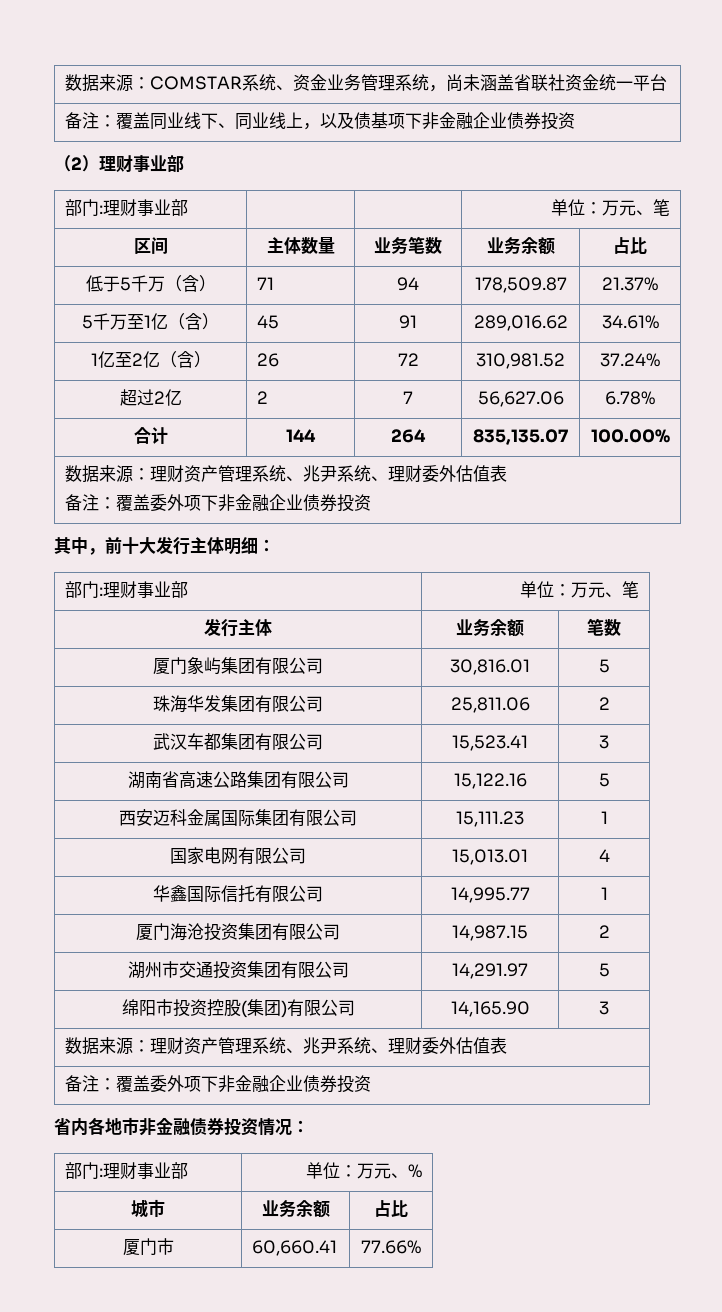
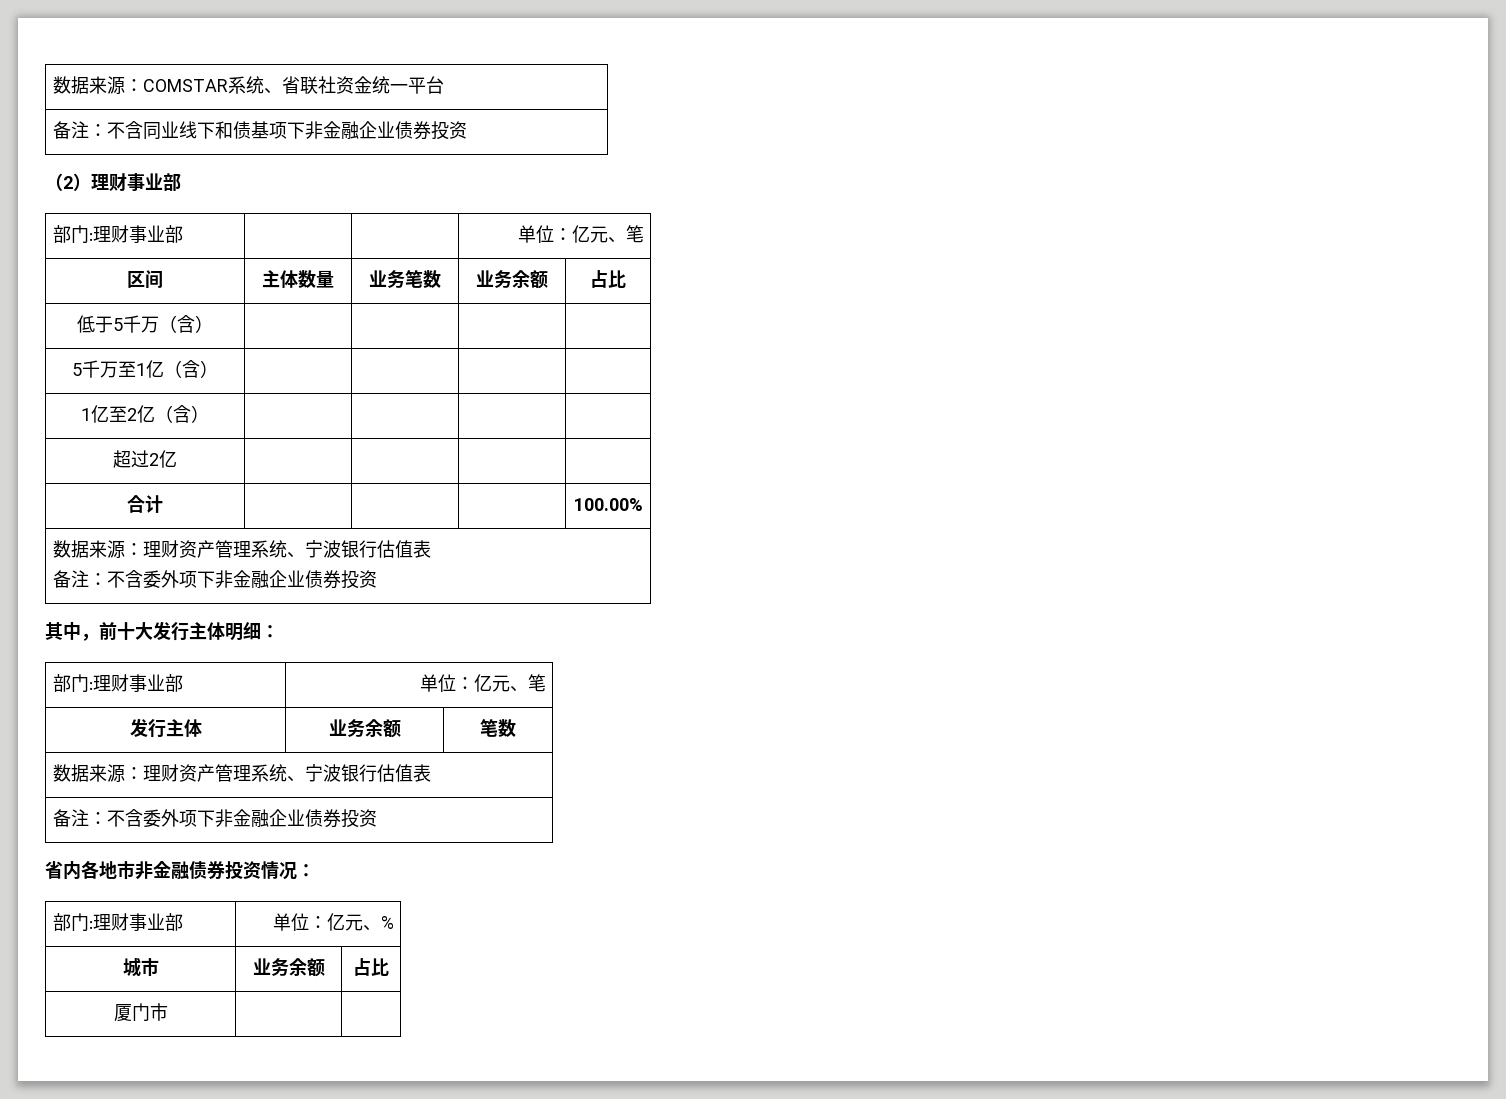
[292,74,514,92] 资金业务管理系统，尚未涵盖 -> (282, 91) none
[115,112,150,129] 覆盖 -> [106,121,143,139] 不含
[217,112,354,130] 、同业线上，以及 -> [214,121,233,139] 和
[602,200,620,216] 万 -> [571,225,590,243] 亿
[256,277,274,290] [397,277,419,291] [474,277,567,293] [602,277,658,291] 71 | 94 | 178,509.87 | 21.37% -> (213, 324) | | |
[256,315,279,329] [399,315,417,329] [473,315,568,331] [601,315,659,329] 45 | 91 | 289,016.62 | 34.61% -> (218, 369) | | |
[256,353,279,367] [397,353,419,366] [476,353,565,369] [600,353,660,367] 26 | 72 | 310,981.52 | 37.24% -> (209, 414) | | |
[256,391,268,404] [403,391,413,404] [477,391,564,407] [605,391,655,405] [133,427,168,444] [286,429,316,442] [391,429,426,443] [473,429,568,445] 2 | 7 | 56,627.06 | 6.78% // 合计 | 144 | 264 | 835,135.07 -> [127,495,163,513] | | | // 合计 | | |
[302,465,507,483] [64,494,150,511] 兆尹系统、理财委外估值表 // 备注：覆盖 -> [304,540,431,558] [52,570,143,588] 宁波银行估值表 // 备注：不含
[571,582,589,598] 万 -> [473,674,492,692] 亿
[153,657,323,675] [450,659,530,675] [598,659,610,673] [153,695,323,713] [450,697,530,713] [598,697,610,710] [153,733,323,751] [452,735,528,751] [599,735,609,749] [127,771,349,789] [453,773,527,789] [598,773,610,787] [119,809,357,827] [456,811,524,827] [600,811,608,824] [170,847,306,865] [452,849,528,865] [598,849,610,862] [153,885,323,903] [450,887,530,903] [600,887,608,900] [136,923,340,941] [452,925,528,941] [598,925,610,938] [127,961,349,979] [452,963,528,979] [598,963,610,977] [121,999,355,1018] [450,1001,530,1017] [599,1001,609,1015] [64,1037,507,1055] [64,1075,150,1092] // 厦门象屿集团有限公司 | 30,816.01 | 5 // 珠海华发集团有限公司 | 25,811.06 | 2 // 武汉车都集团有限公司 | 15,523.41 | 3 // 湖南省高速公路集团有限公司 | 15,122.16 | 5 // 西安迈科金属国际集团有限公司 | 15,111.23 | 1 // 国家电网有限公司 | 15,013.01 | 4 // 华鑫国际信托有限公司 | 14,995.77 | 1 // 厦门海沧投资集团有限公司 | 14,987.15 | 2 // 湖州市交通投资集团有限公司 | 14,291.97 | 5 // 绵阳市投资控股(集团)有限公司 | 14,165.90 | 3 // 数据来源：理财资产管理系统、兆尹系统、理财委外估值表 // 备注：覆盖 -> [52,764,431,783] [52,809,143,827] // 数据来源：理财资产管理系统、宁波银行估值表 // 备注：不含
[357,1163,375,1179] 万 -> [326,913,345,931] 亿
[251,1240,337,1256] [361,1240,421,1254] 60,660.41 | 77.66% -> (168, 1012) |

